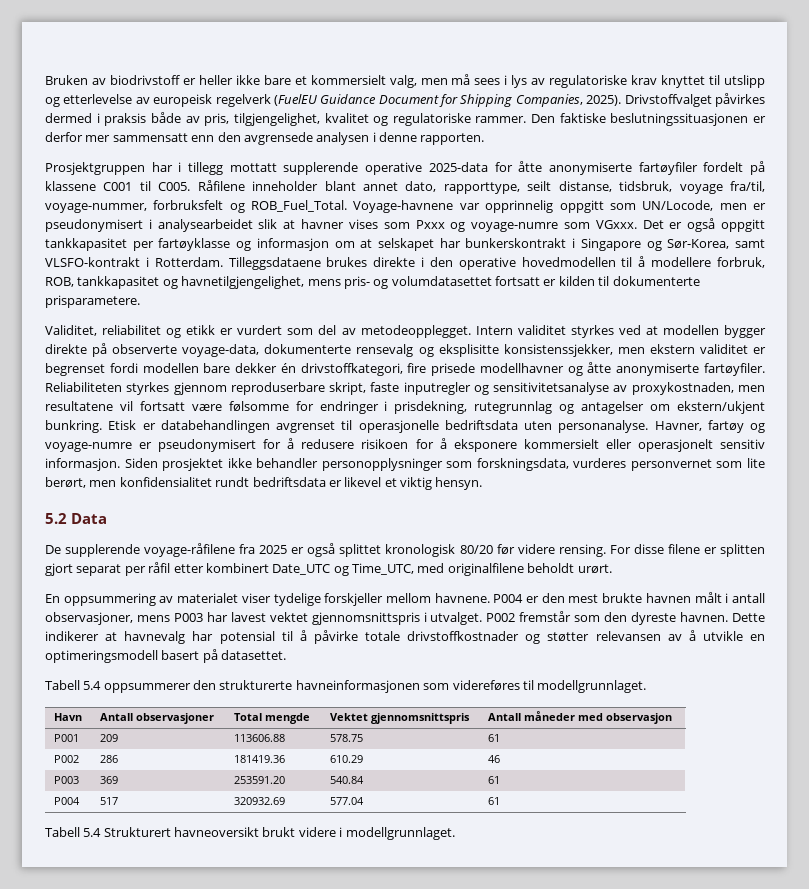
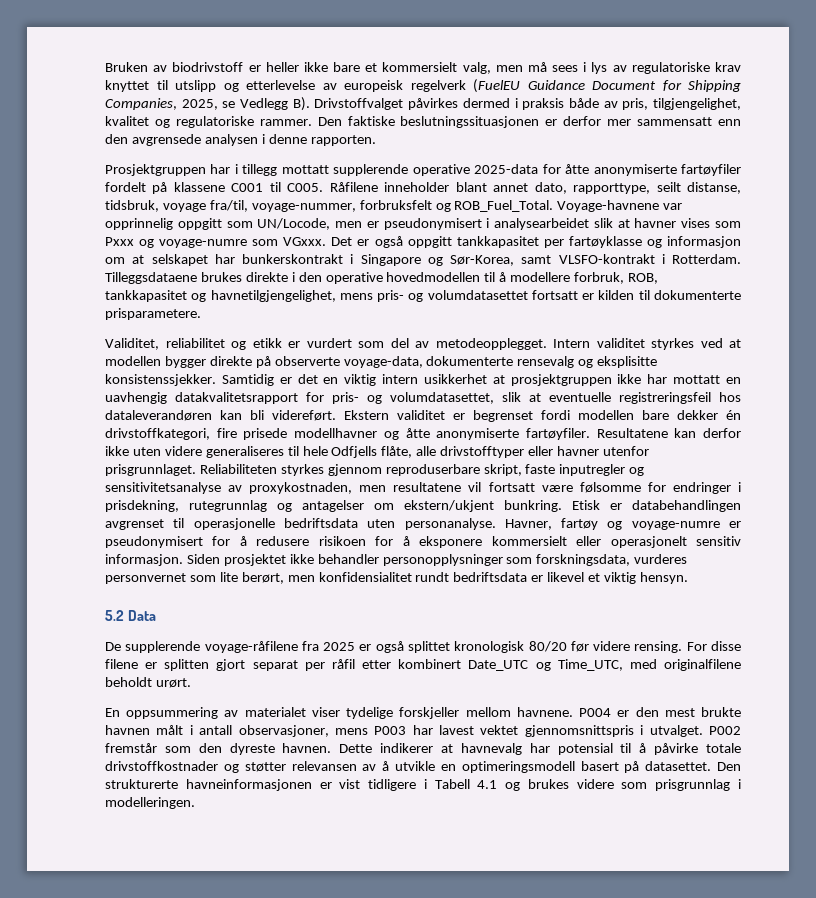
[586,95,622,106] 2025). -> [181,97,310,111] 2025, se Vedlegg B).
[503,344,695,357] konsistenssjekker, men ekstern -> [105,374,741,386] [105,392,741,404] [105,410,389,421] konsistenssjekker. Samtidig er det en viktig intern usikkerhet at prosjektgruppen ikke har mottatt en uavhengig datakvalitetsrapport for pris- og volumdatasettet, slik at eventuelle registreringsfeil hos dataleverandøren kan bli videreført. Ekstern
(765, 369) none -> [596,428,741,438] [105,446,649,458] [105,464,196,476] Resultatene kan derfor ikke uten videre generaliseres til hele Odfjells flåte, alle drivstofftyper eller havner utenfor prisgrunnlaget.
[45,680,647,693] [53,713,82,721] [99,713,214,724] [233,713,310,724] [329,713,470,724] [487,711,672,724] [53,734,79,742] [99,734,118,742] [233,734,285,742] [329,734,363,742] [487,734,500,742] [53,755,79,763] [99,755,118,763] [233,755,285,763] [329,755,363,763] [487,755,500,763] [53,776,79,784] [99,776,118,784] [233,776,285,784] [329,776,364,784] [487,776,500,784] [53,797,80,805] [99,797,118,805] [233,797,285,805] [329,797,364,805] [487,797,500,805] [45,827,455,840] // Tabell 5.4 oppsummerer den strukturerte havneinformasjonen som videreføres til modellgrunnlaget. // Havn | Antall observasjoner | Total mengde | Vektet gjennomsnittspris | Antall måneder med observasjon // P001 | 209 | 113606.88 | 578.75 | 61 // P002 | 286 | 181419.36 | 610.29 | 46 // P003 | 369 | 253591.20 | 540.84 | 61 // P004 | 517 | 320932.69 | 577.04 | 61 // Tabell 5.4 Strukturert havneoversikt brukt videre i modellgrunnlaget. -> [717,762,741,771] [105,779,741,791] [105,797,195,809] Den strukturerte havneinformasjonen er vist tidligere i Tabell 4.1 og brukes videre som prisgrunnlag i modelleringen.

